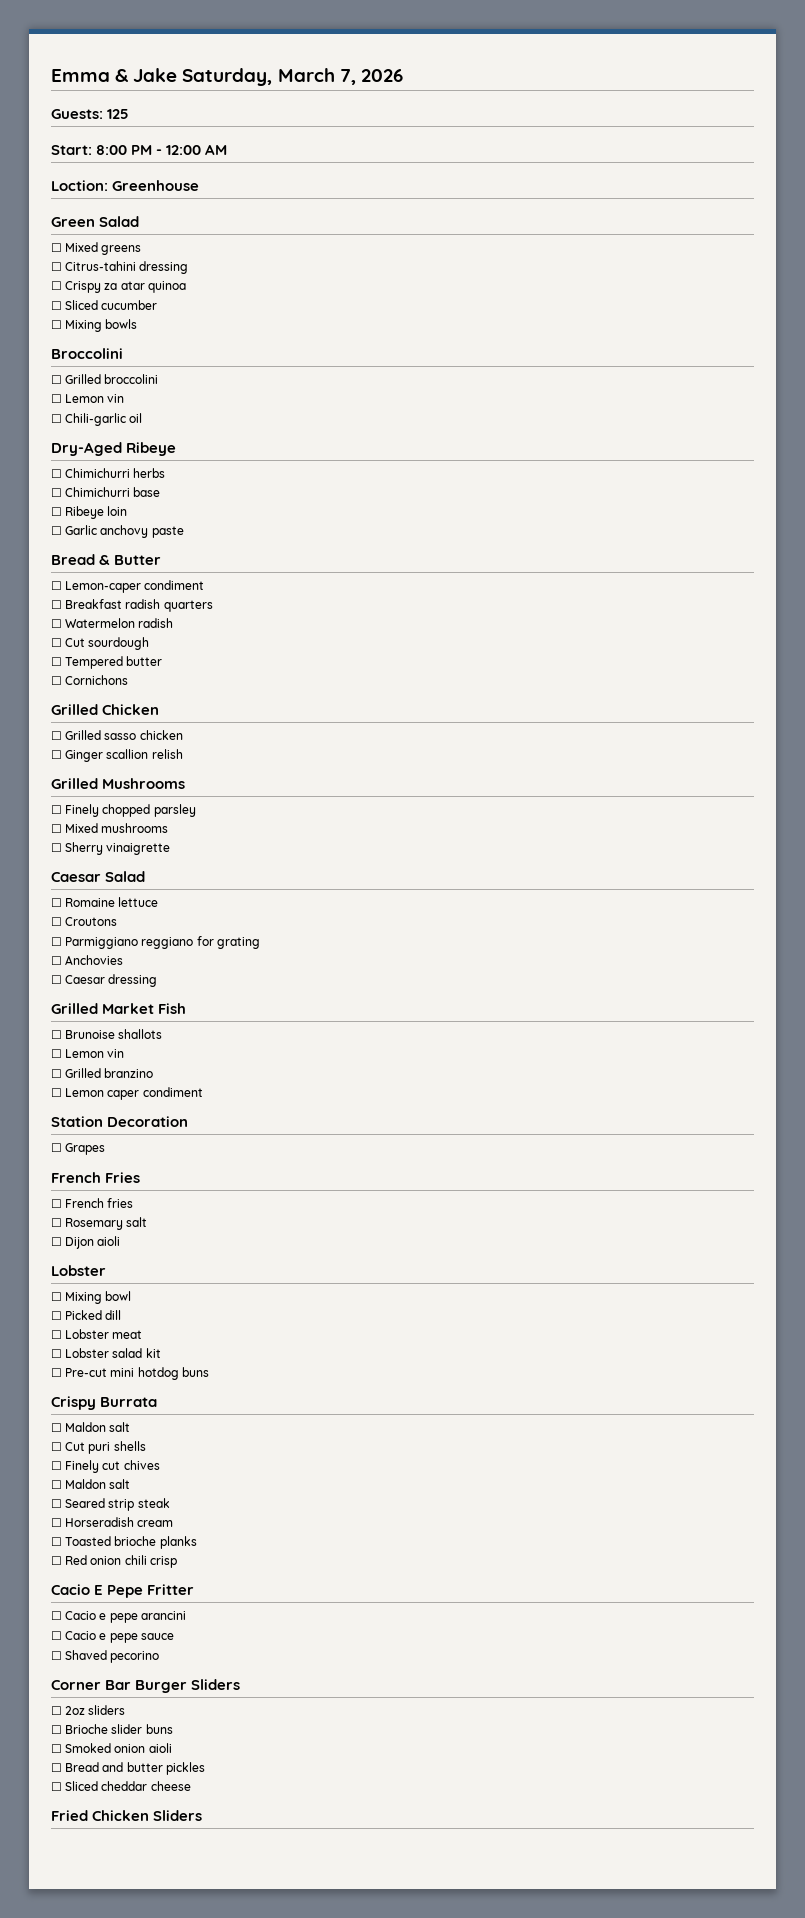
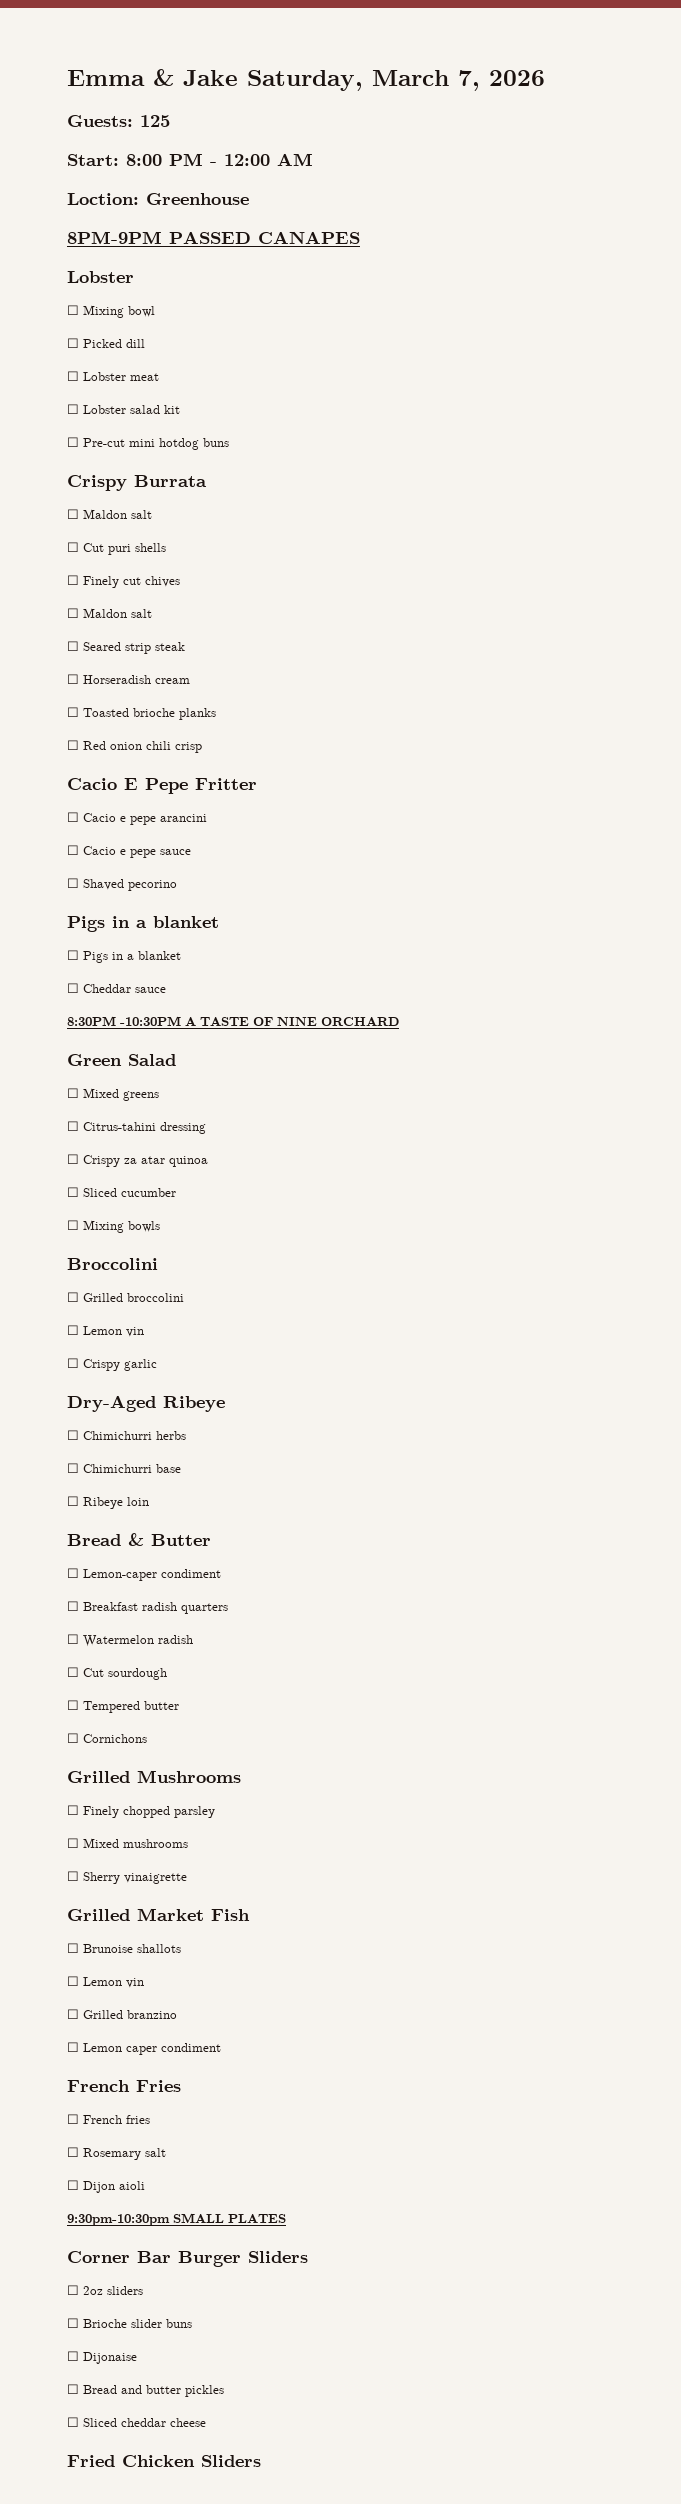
[51,216,140,227] [51,242,142,255] [51,261,189,274] [51,281,186,293] [51,300,158,310] [51,319,138,332] [51,348,123,359] [51,374,159,384] [51,394,125,403] [51,413,143,426] [51,442,177,456] [51,468,166,478] [51,487,161,497] [51,506,128,519] [51,525,184,538] [51,554,162,565] [51,580,205,593] [51,599,213,612] [51,618,174,628] [51,637,150,650] [51,656,163,669] [51,675,129,685] [51,704,160,715] [51,730,183,740] [51,749,183,762] [51,778,186,789] [51,804,196,817] [51,823,169,833] [51,842,171,855] [51,871,146,882] [51,897,159,907] [51,917,118,926] [51,936,260,949] [51,955,124,965] [51,974,158,987] [51,1003,187,1014] [51,1029,163,1039] [51,1049,125,1058] [51,1068,154,1078] [51,1087,203,1100] [51,1116,189,1127] [51,1143,106,1155] [51,1172,141,1183] [51,1198,134,1208] [51,1217,148,1230] [51,1236,121,1249] Green Salad // ☐ Mixed greens // ☐ Citrus-tahini dressing // ☐ Crispy za atar quinoa // ☐ Sliced cucumber // ☐ Mixing bowls // Broccolini // ☐ Grilled broccolini // ☐ Lemon vin // ☐ Chili-garlic oil // Dry-Aged Ribeye // ☐ Chimichurri herbs // ☐ Chimichurri base // ☐ Ribeye loin // ☐ Garlic anchovy paste // Bread & Butter // ☐ Lemon-caper condiment // ☐ Breakfast radish quarters // ☐ Watermelon radish // ☐ Cut sourdough // ☐ Tempered butter // ☐ Cornichons // Grilled Chicken // ☐ Grilled sasso chicken // ☐ Ginger scallion relish // Grilled Mushrooms // ☐ Finely chopped parsley // ☐ Mixed mushrooms // ☐ Sherry vinaigrette // Caesar Salad // ☐ Romaine lettuce // ☐ Croutons // ☐ Parmiggiano reggiano for grating // ☐ Anchovies // ☐ Caesar dressing // Grilled Market Fish // ☐ Brunoise shallots // ☐ Lemon vin // ☐ Grilled branzino // ☐ Lemon caper condiment // Station Decoration // ☐ Grapes // French Fries // ☐ French fries // ☐ Rosemary salt // ☐ Dijon aioli -> [67,231,360,244] 8PM-9PM PASSED CANAPES
(160, 1657) none -> [67,916,219,932] [67,950,181,963] [67,983,166,993] [67,1016,399,1026] [67,1054,176,1066] [67,1088,159,1101] [67,1121,206,1134] [67,1154,208,1167] [67,1187,176,1197] [67,1220,160,1233] [67,1258,158,1270] [67,1292,184,1302] [67,1325,144,1337] [67,1358,157,1371] [67,1395,225,1412] [67,1430,186,1440] [67,1463,181,1473] [67,1496,149,1509] [67,1533,211,1546] [67,1568,221,1581] [67,1601,228,1614] [67,1634,193,1647] [67,1667,167,1680] [67,1700,179,1713] [67,1733,147,1743] [67,1770,241,1783] [67,1805,215,1818] [67,1838,188,1848] [67,1871,187,1884] [67,1908,250,1921] [67,1943,181,1953] [67,1976,144,1988] [67,2009,177,2019] [67,2042,221,2055] [67,2080,181,2092] [67,2114,150,2124] [67,2147,166,2160] [67,2180,145,2193] [67,2213,286,2226] // Pigs in a blanket // ☐ Pigs in a blanket // ☐ Cheddar sauce // 8:30PM -10:30PM A TASTE OF NINE ORCHARD // Green Salad // ☐ Mixed greens // ☐ Citrus-tahini dressing // ☐ Crispy za atar quinoa // ☐ Sliced cucumber // ☐ Mixing bowls // Broccolini // ☐ Grilled broccolini // ☐ Lemon vin // ☐ Crispy garlic // Dry-Aged Ribeye // ☐ Chimichurri herbs // ☐ Chimichurri base // ☐ Ribeye loin // Bread & Butter // ☐ Lemon-caper condiment // ☐ Breakfast radish quarters // ☐ Watermelon radish // ☐ Cut sourdough // ☐ Tempered butter // ☐ Cornichons // Grilled Mushrooms // ☐ Finely chopped parsley // ☐ Mixed mushrooms // ☐ Sherry vinaigrette // Grilled Market Fish // ☐ Brunoise shallots // ☐ Lemon vin // ☐ Grilled branzino // ☐ Lemon caper condiment // French Fries // ☐ French fries // ☐ Rosemary salt // ☐ Dijon aioli // 9:30pm-10:30pm SMALL PLATES
[65,1743,172,1753] Smoked onion aioli -> [83,2352,137,2364] Dijonaise

